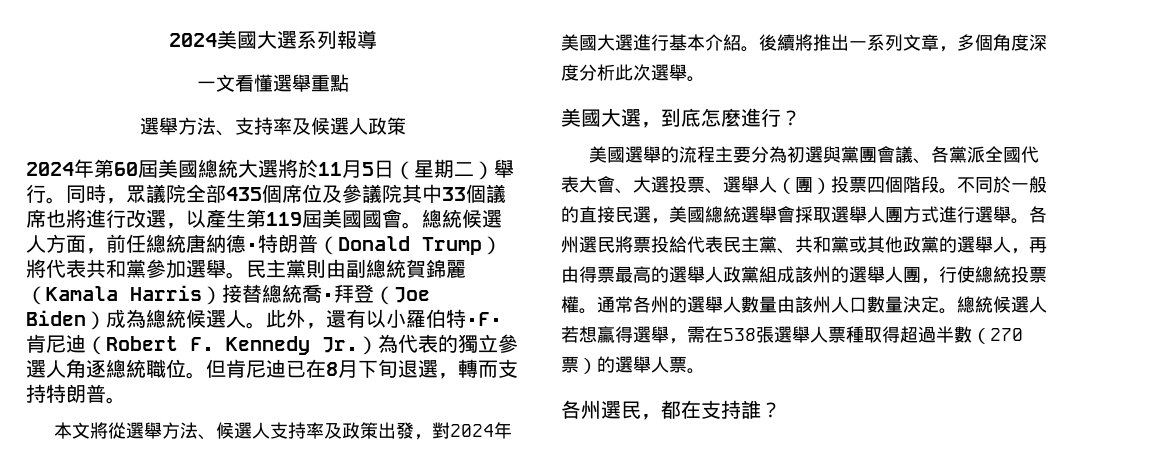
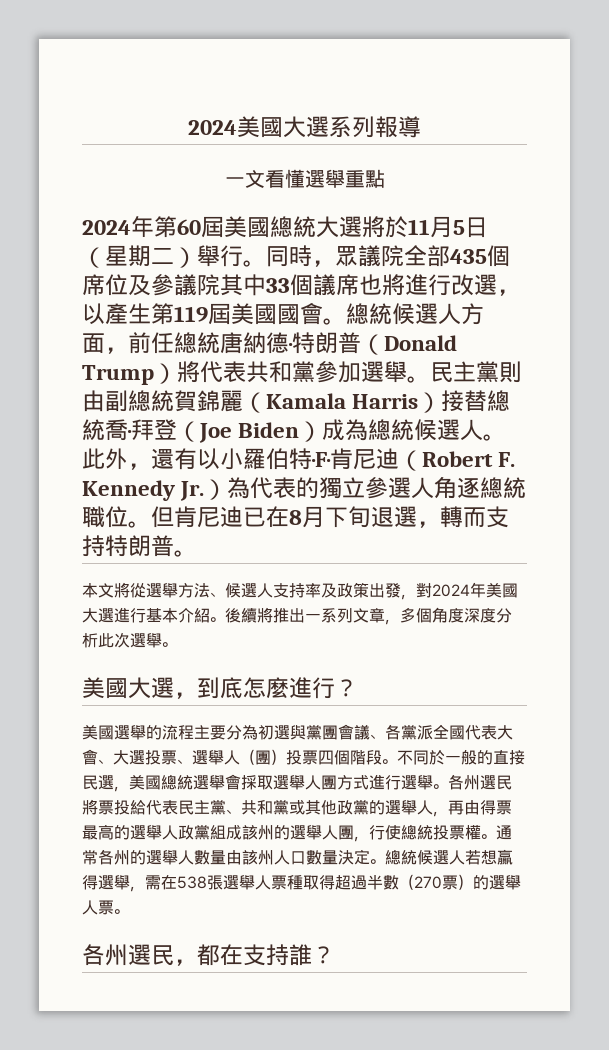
[139,117,406,136] // 選舉方法、支持率及候選人政策 -> (385, 178) none

